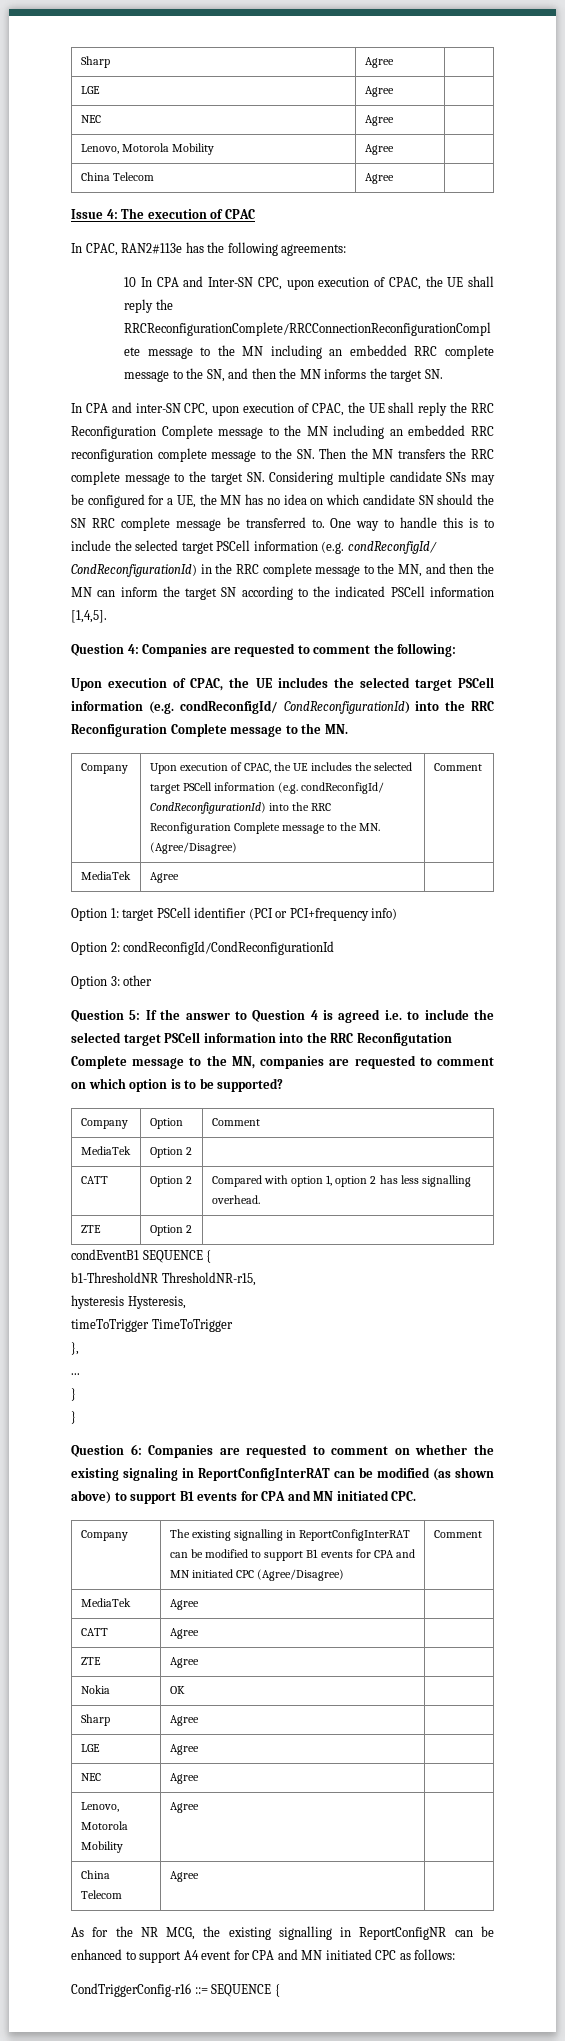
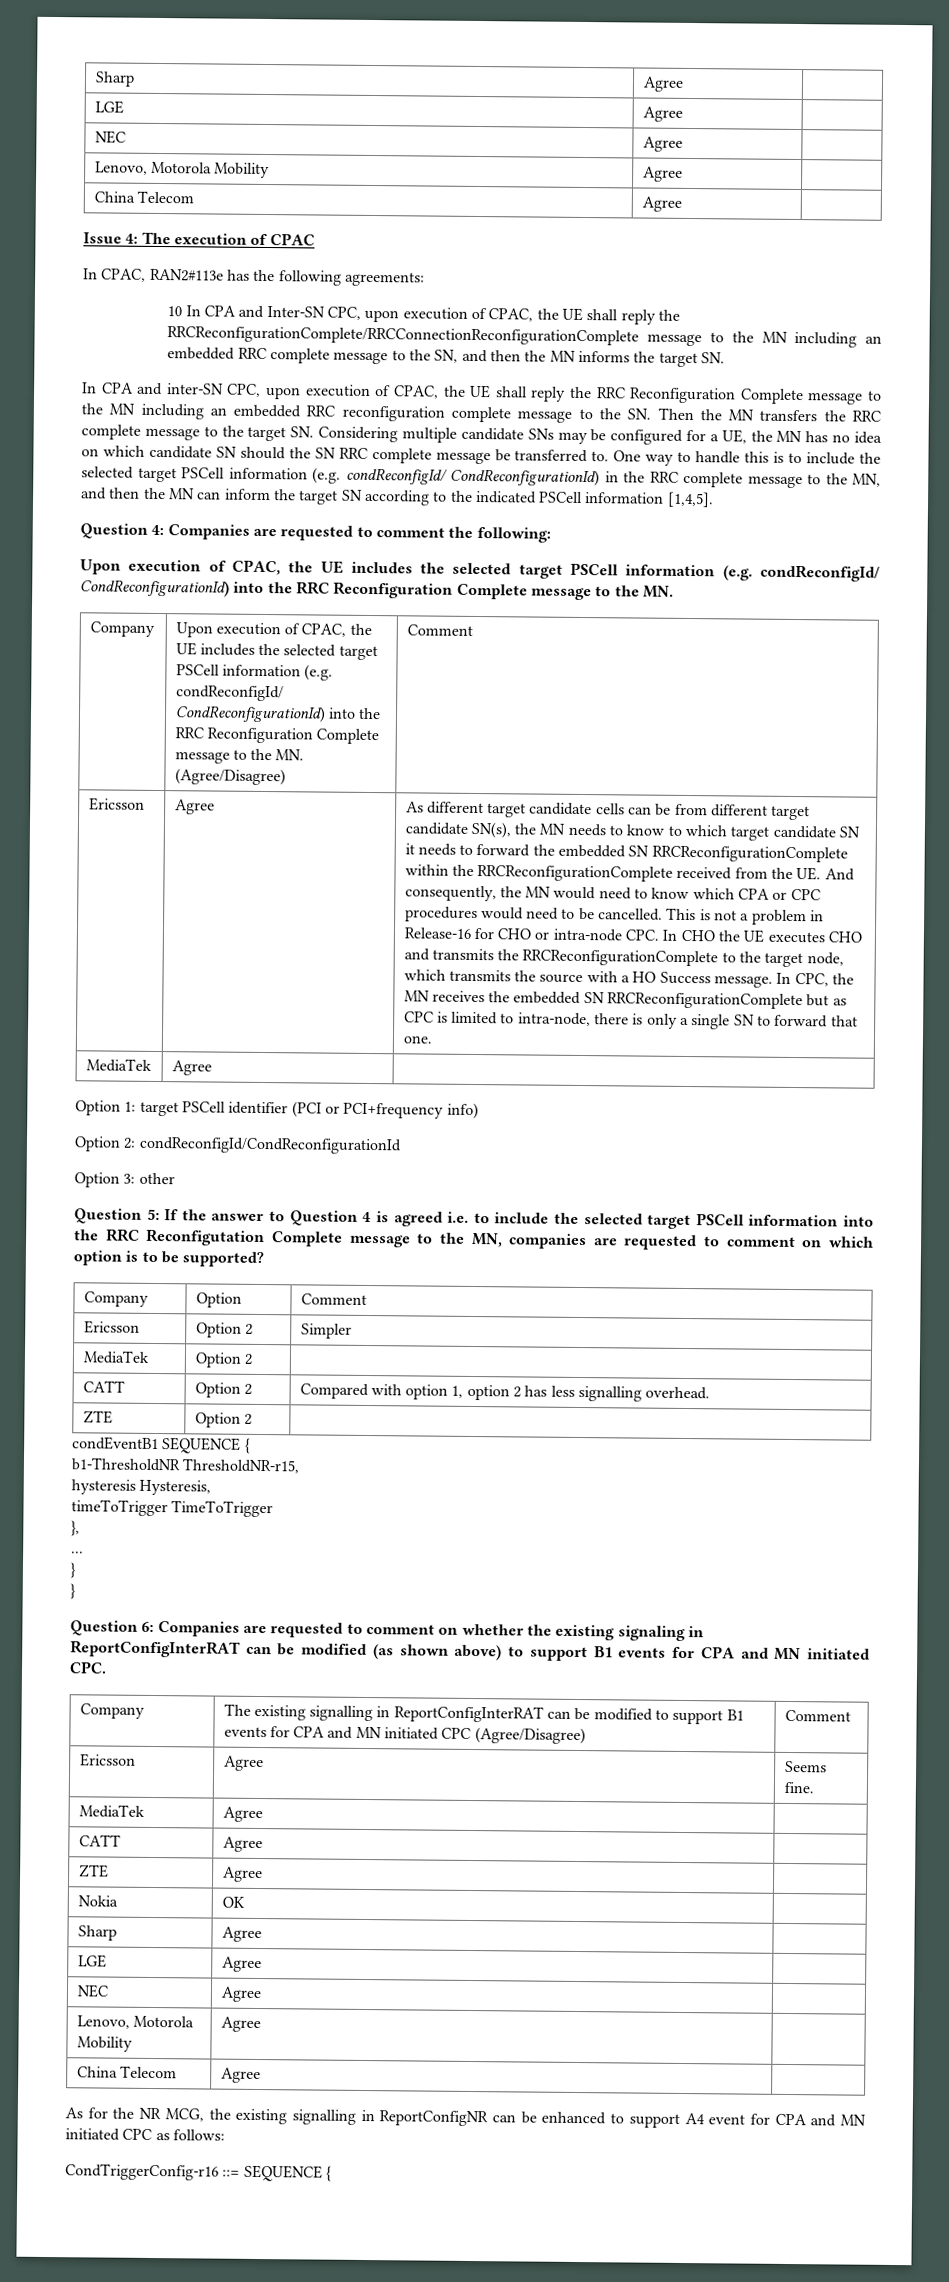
(482, 767) none -> [88,797,145,811] [174,799,215,815] [405,801,811,821] [404,821,861,841] [404,843,848,863] [404,864,855,882] [404,885,821,902] [404,906,825,926] [403,927,863,944] [403,948,844,968] [403,969,855,988] [403,990,847,1010] [403,1011,858,1030] [402,1035,432,1044] // Ericsson | Agree | As different target candidate cells can be from different target candidate SN(s), the MN needs to know to which target candidate SN it needs to forward the embedded SN RRCReconfigurationComplete within the RRCReconfigurationComplete received from the UE. And consequently, the MN would need to know which CPA or CPC procedures would need to be cancelled. This is not a problem in Release-16 for CHO or intra-node CPC. In CHO the UE executes CHO and transmits the RRCReconfigurationComplete to the target node, which transmits the source with a HO Success message. In CPC, the MN receives the embedded SN RRCReconfigurationComplete but as CPC is limited to intra-node, there is only a single SN to forward that one.
(260, 1122) none -> [83,1320,140,1334] [195,1322,253,1338] [300,1323,352,1339] // Ericsson | Option 2 | Simpler
(482, 1534) none -> [79,1753,136,1767] [223,1755,264,1772] [784,1760,827,1773] [783,1781,814,1794] // Ericsson | Agree | Seems fine.

